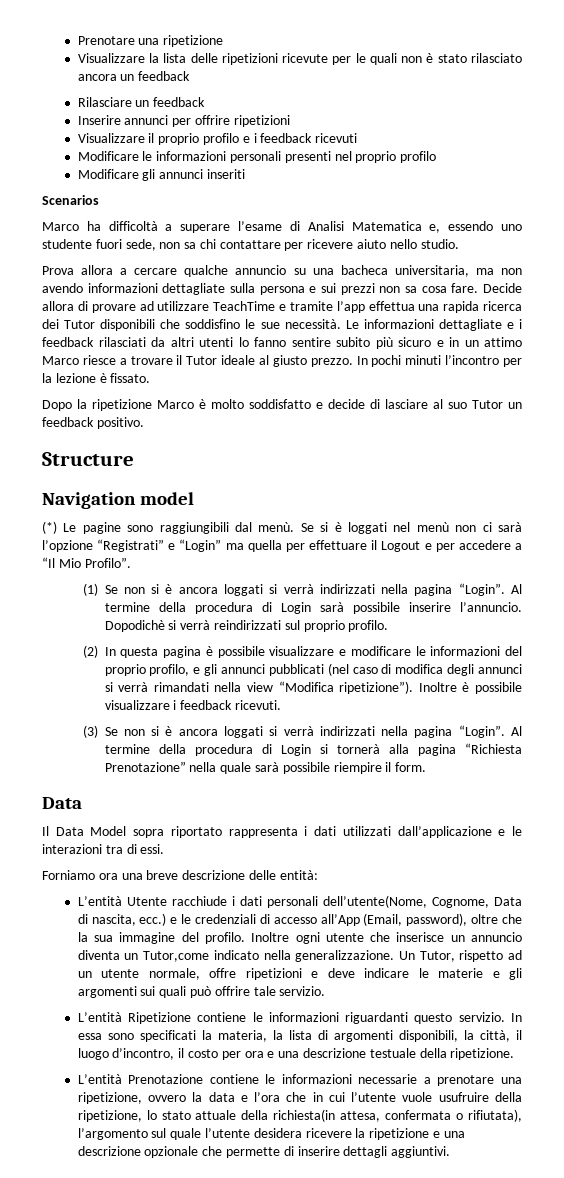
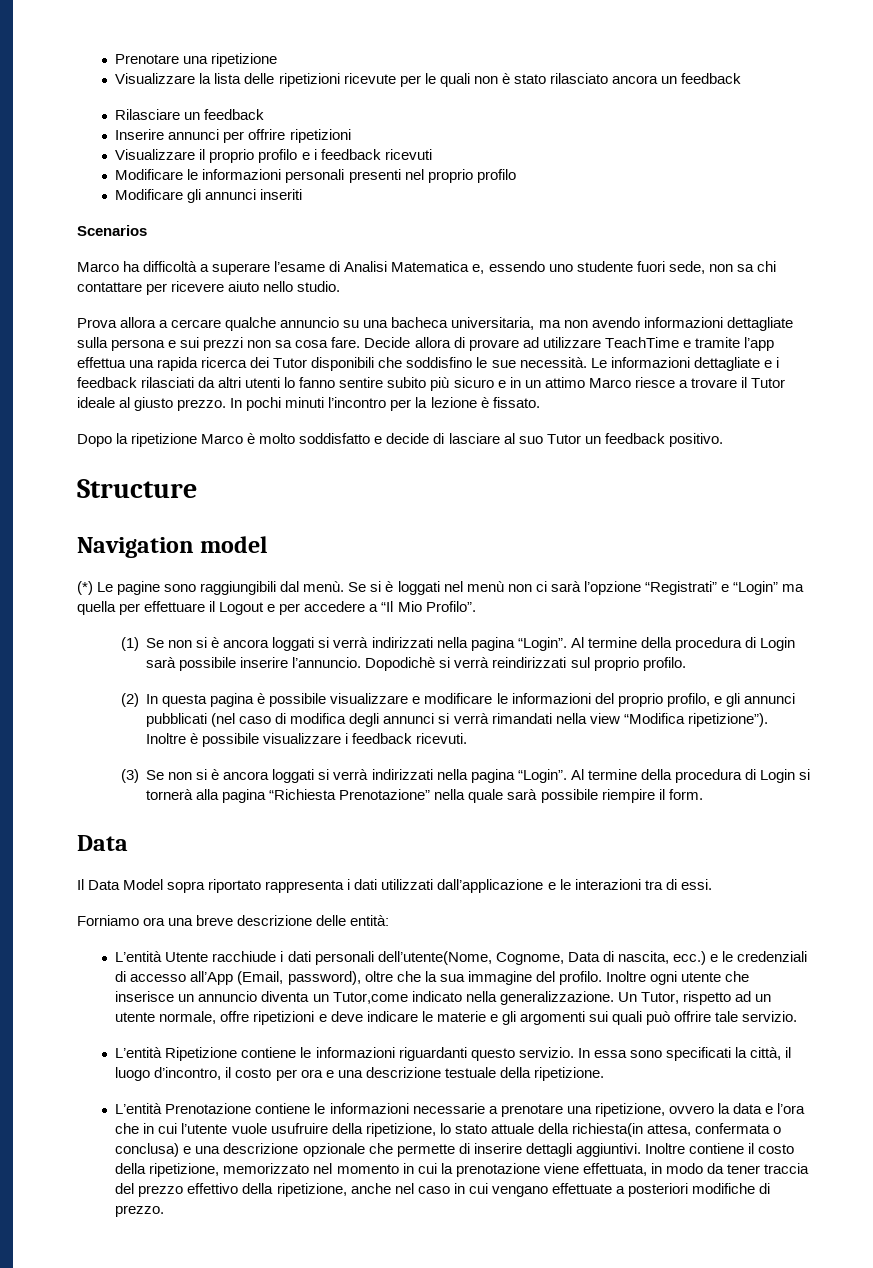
[217,1030,474,1042] materia, la lista di argomenti disponibili, la -> (747, 1052) none
[467,1109,522,1122] [77,1128,430,1140] rifiutata), l’argomento sul quale l’utente desidera ricevere la ripetizione -> [115,1143,180,1157] conclusa)
(451, 1152) none -> [644,1143,794,1154] [115,1163,810,1177] [115,1183,771,1197] [115,1205,165,1217] Inoltre contiene il costo della ripetizione, memorizzato nel momento in cui la prenotazione viene effettuata, in modo da tener traccia del prezzo effettivo della ripetizione, anche nel caso in cui vengano effettuate a posteriori modifiche di prezzo.

